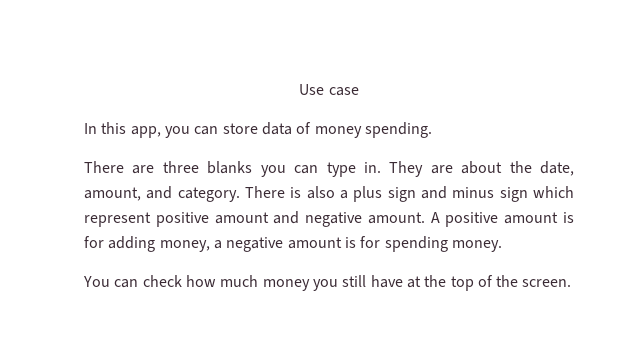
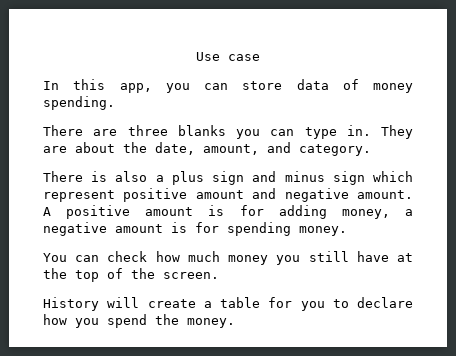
(240, 194) none -> (371, 150) //
(572, 283) none -> [43,297,413,311] [43,314,235,328] // History will create a table for you to declare how you spend the money.

